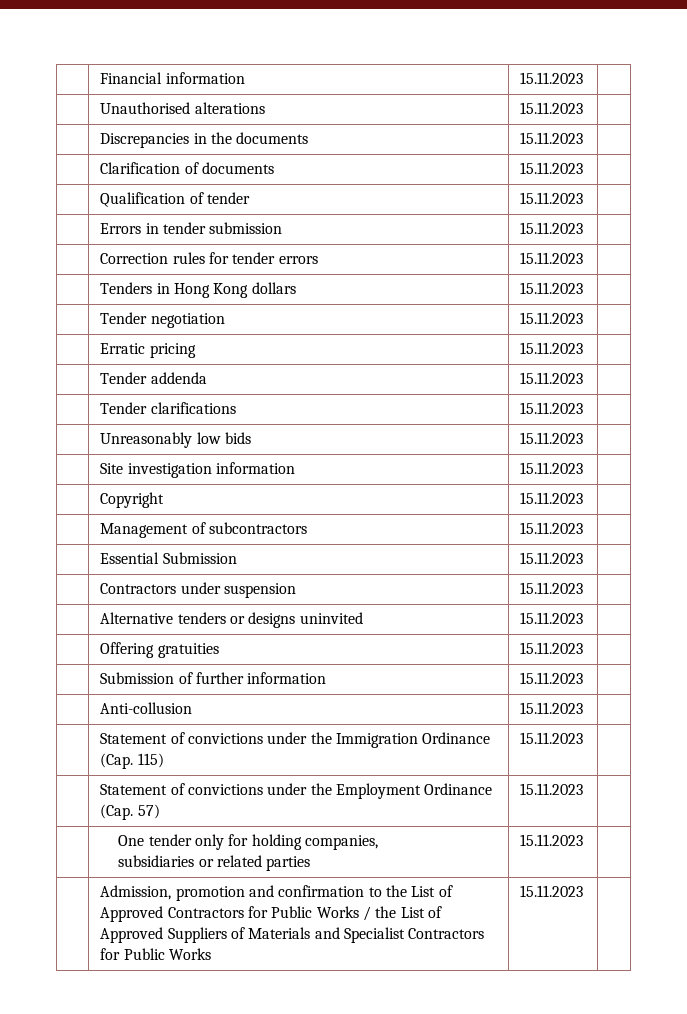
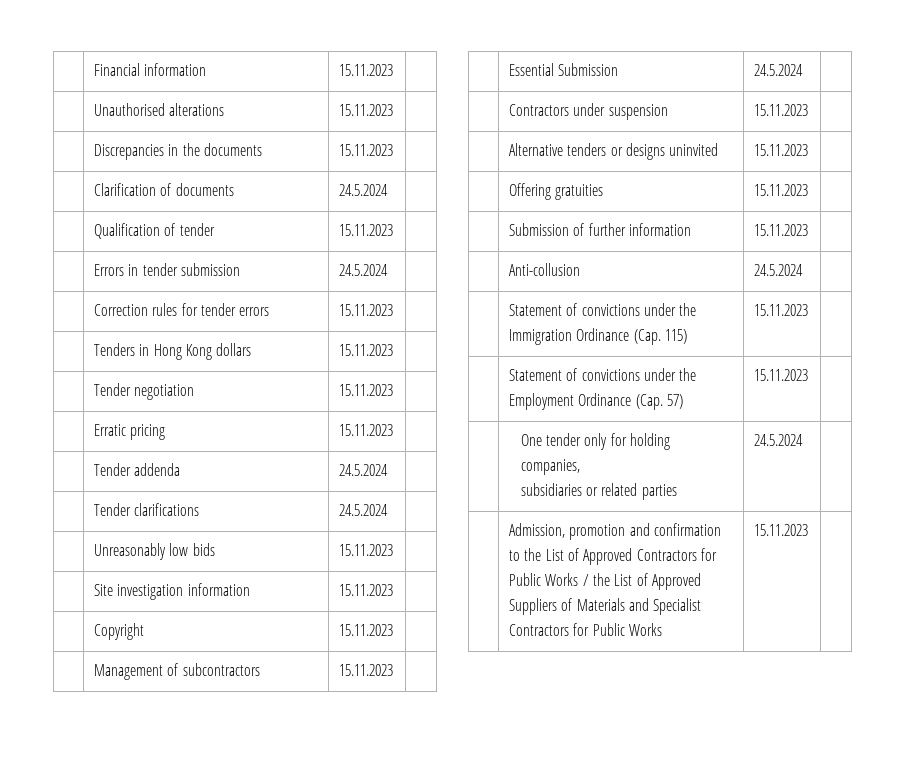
[520,162,584,174] 15.11.2023 -> [339,184,389,196] 24.5.2024
[520,222,584,234] 15.11.2023 -> [339,264,389,276] 24.5.2024
[520,372,584,384] 15.11.2023 -> [339,464,389,476] 24.5.2024
[520,402,584,414] 15.11.2023 -> [339,504,389,516] 24.5.2024
[520,552,584,564] 15.11.2023 -> [754,64,804,76] 24.5.2024
[520,702,584,714] 15.11.2023 -> [754,264,804,276] 24.5.2024
[520,834,584,846] 15.11.2023 -> [754,434,804,446] 24.5.2024

